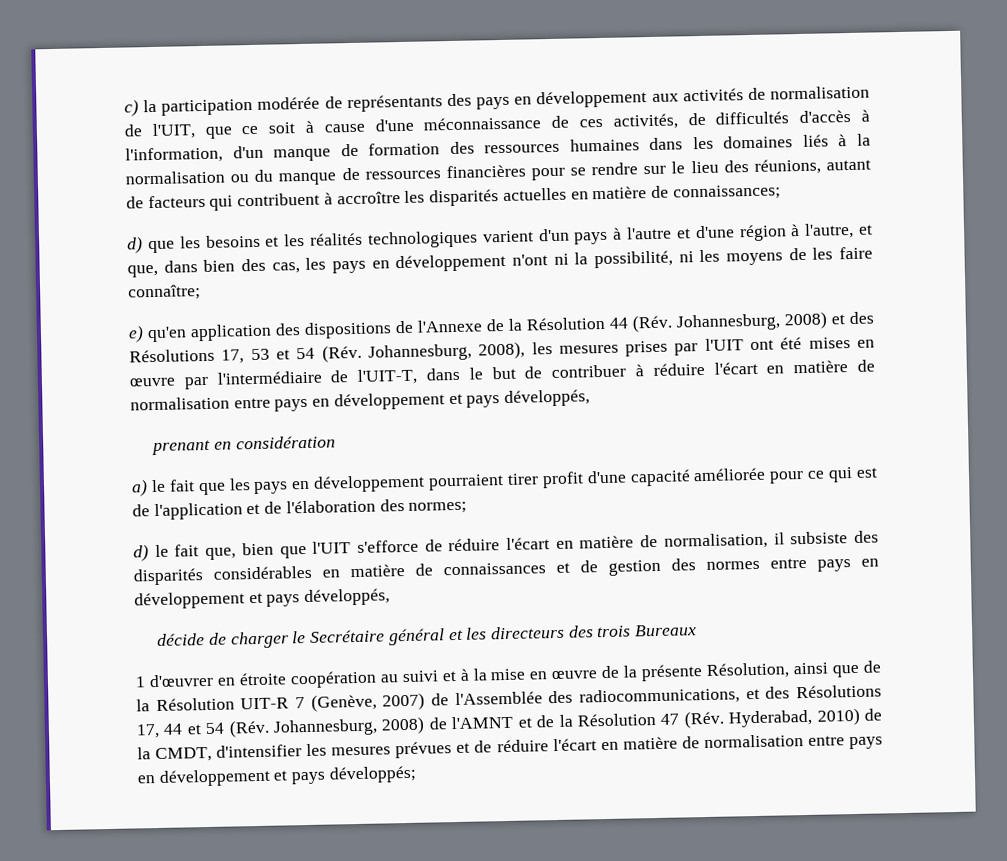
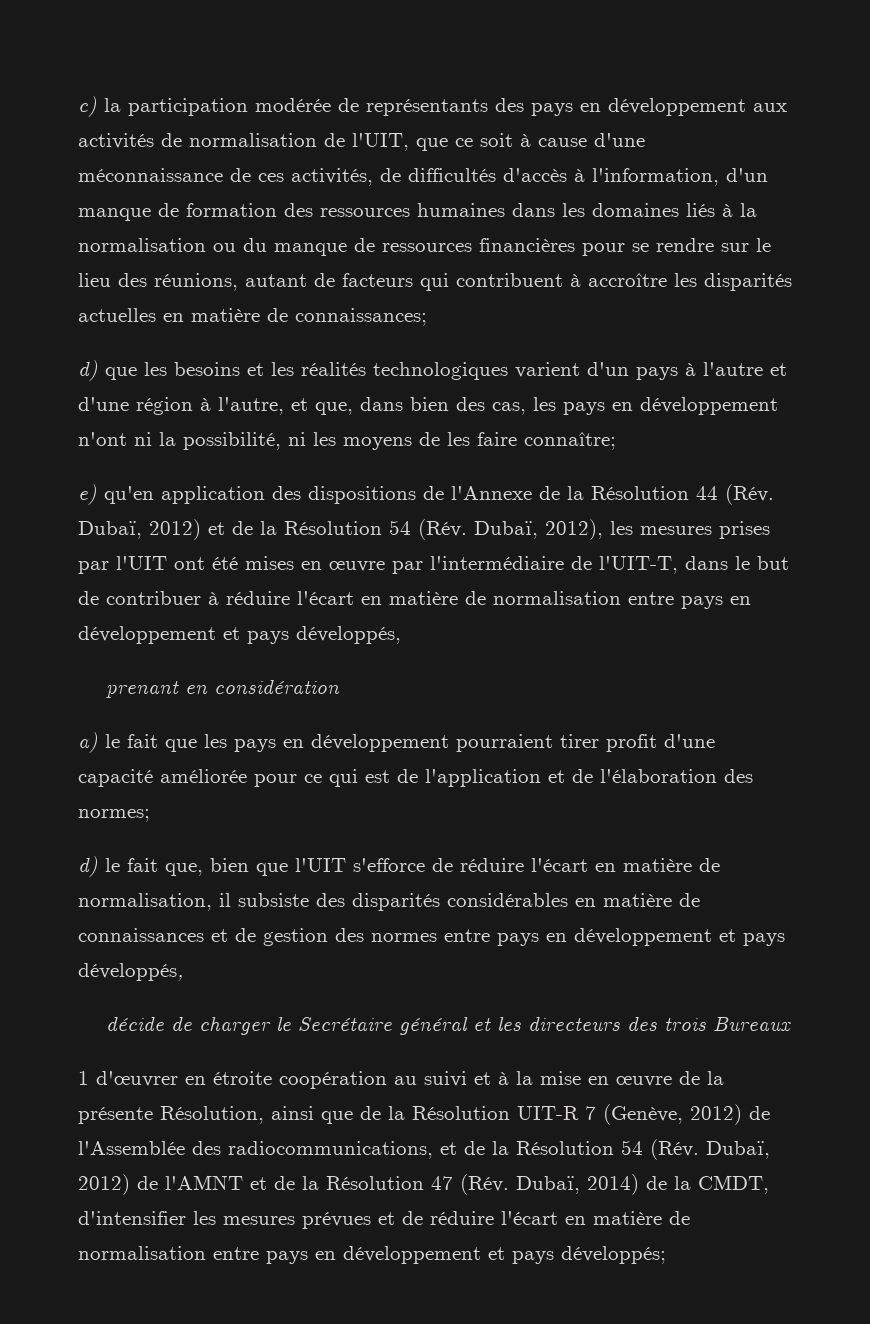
[676,311,874,332] [129,341,526,364] Johannesburg, 2008) et des Résolutions 17, 53 et 54 (Rév. Johannesburg, 2008), -> [78,519,603,540] Dubaï, 2012) et de la Résolution 54 (Rév. Dubaï, 2012),
[382,692,426,711] 2007) -> [690,1104,742,1125] 2012)
[765,684,882,699] [136,716,426,739] des Résolutions 17, 44 et 54 (Rév. Johannesburg, 2008) -> [464,1139,770,1160] [78,1174,130,1195] de la Résolution 54 (Rév. Dubaï, 2012)
[728,707,860,728] Hyderabad, 2010) -> [516,1174,639,1195] Dubaï, 2014)

